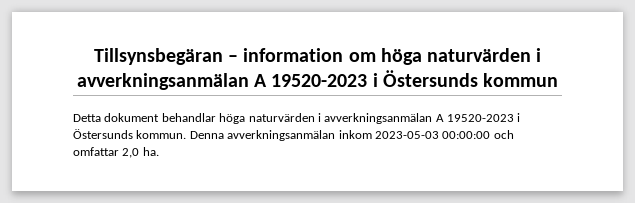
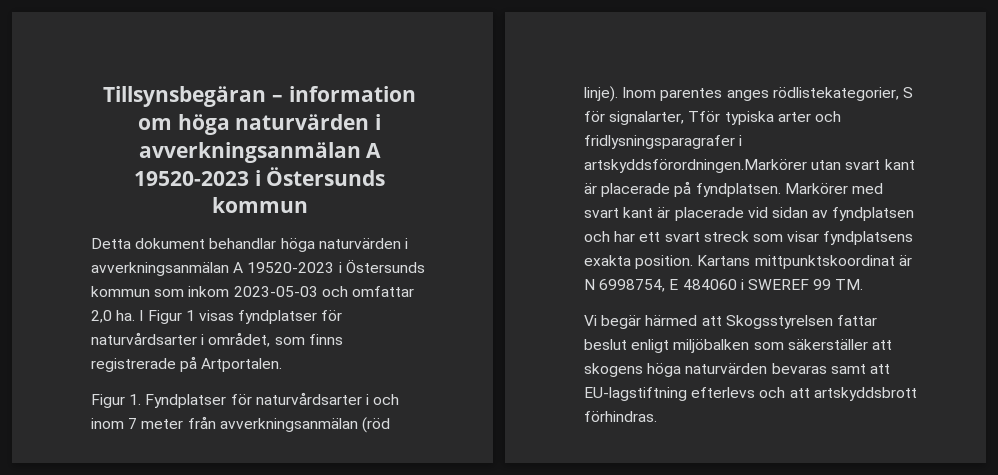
[136,130,336,141] kommun. Denna avverkningsanmälan -> [91,286,185,297] kommun som
[442,131,491,139] 00:00:00 -> (318, 291) none
(159, 151) none -> [139,310,343,324] [91,332,343,347] [91,356,283,372] [91,392,400,408] [91,416,390,433] [584,86,913,102] [584,111,841,125] [584,135,743,149] [584,159,915,173] [584,181,883,197] [584,207,915,221] [584,231,914,245] [584,255,912,269] [584,279,864,292] [584,315,877,329] [584,339,892,353] [584,363,890,377] [584,387,917,401] [584,411,657,422] I Figur 1 visas fyndplatser för naturvårdsarter i området, som finns registrerade på Artportalen. // Figur 1. Fyndplatser för naturvårdsarter i och inom 7 meter från avverkningsanmälan (röd linje). Inom parentes anges rödlistekategorier, S för signalarter, Tför typiska arter och fridlysningsparagrafer i artskyddsförordningen.Markörer utan svart kant är placerade på fyndplatsen. Markörer med svart kant är placerade vid sidan av fyndplatsen och har ett svart streck som visar fyndplatsens exakta position. Kartans mittpunktskoordinat är N 6998754, E 484060 i SWEREF 99 TM. // Vi begär härmed att Skogsstyrelsen fattar beslut enligt miljöbalken som säkerställer att skogens höga naturvärden bevaras samt att EU-lagstiftning efterlevs och att artskyddsbrott förhindras.

